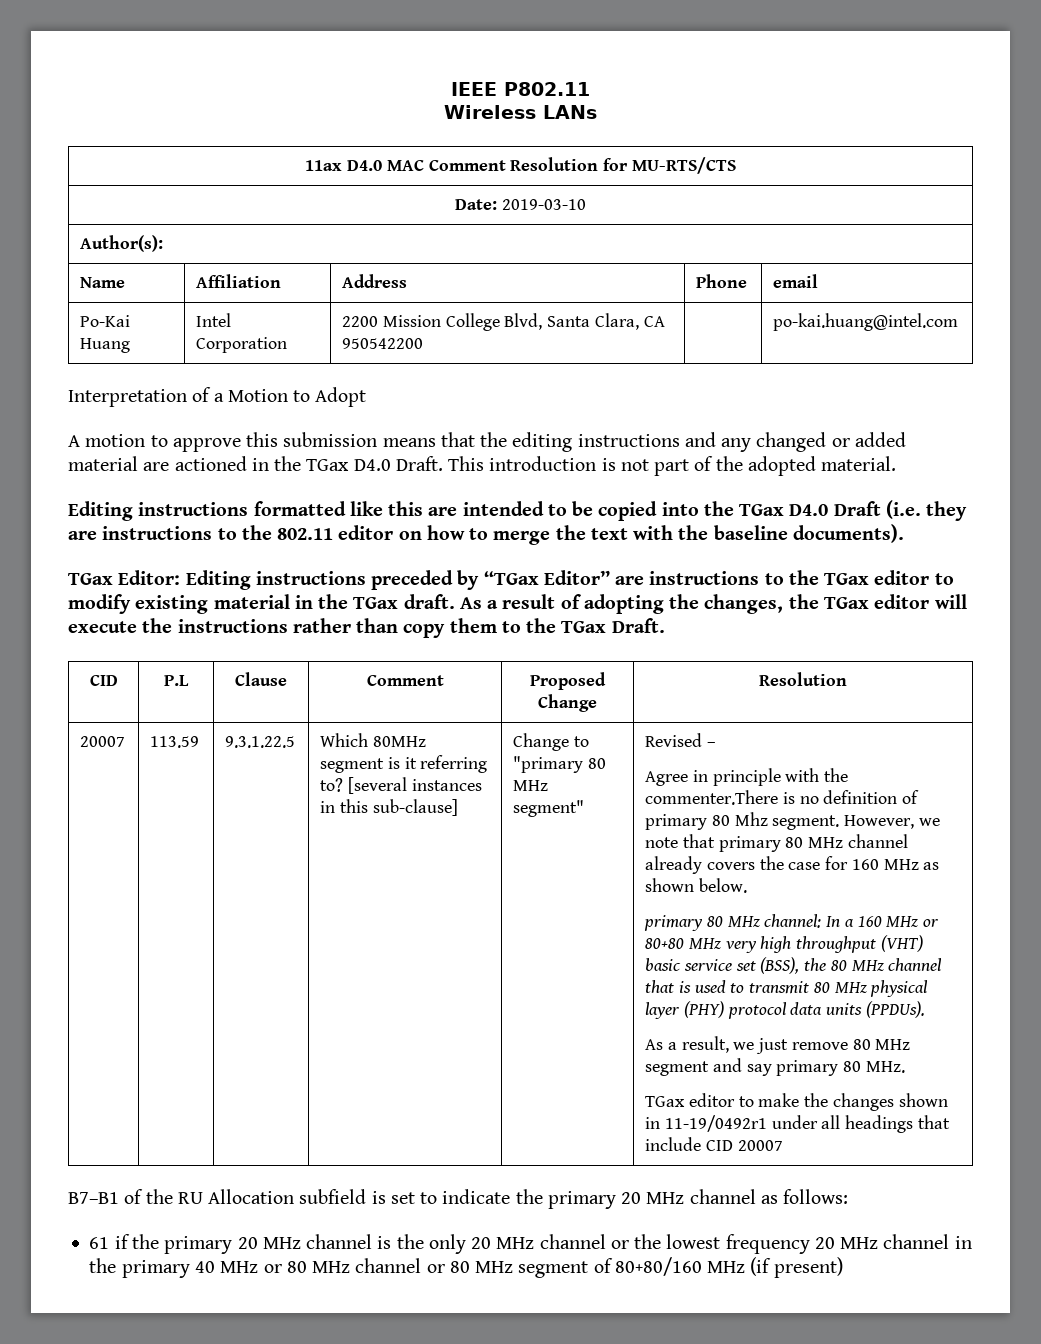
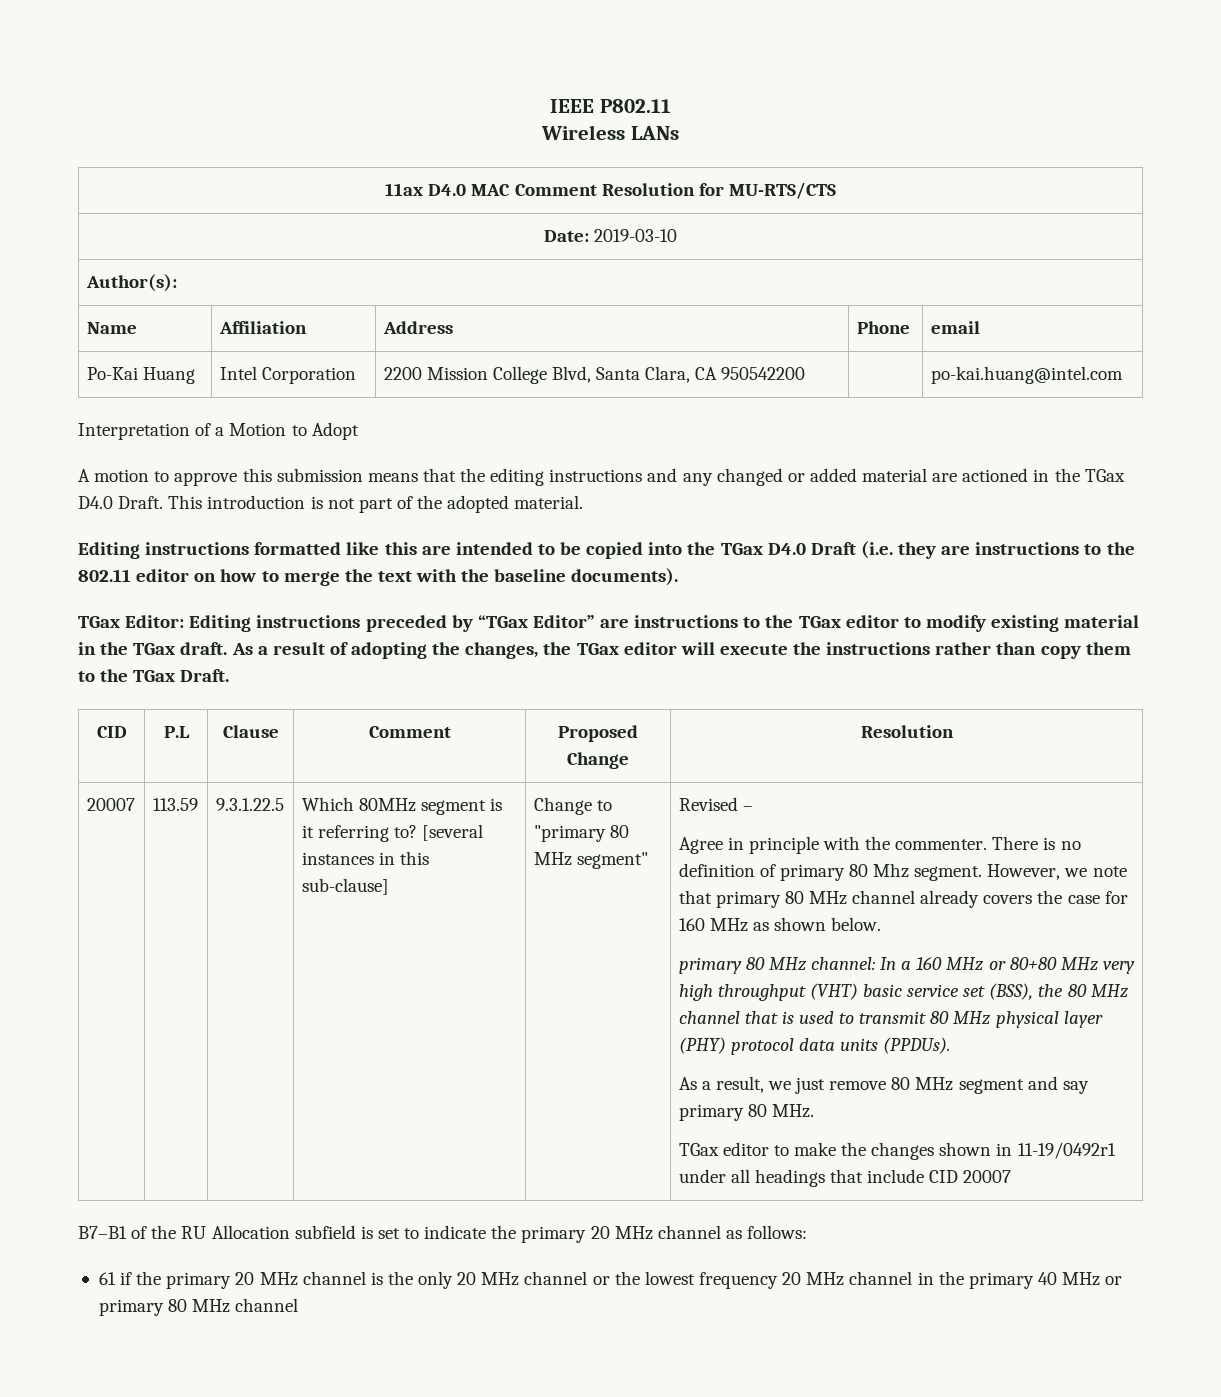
[645,790,779,805] commenter.There -> [895,836,1039,850] commenter. There
[286,1257,843,1278] 80 MHz channel or 80 MHz segment of 80+80/160 MHz (if present) -> [98,1298,299,1316] primary 80 MHz channel

